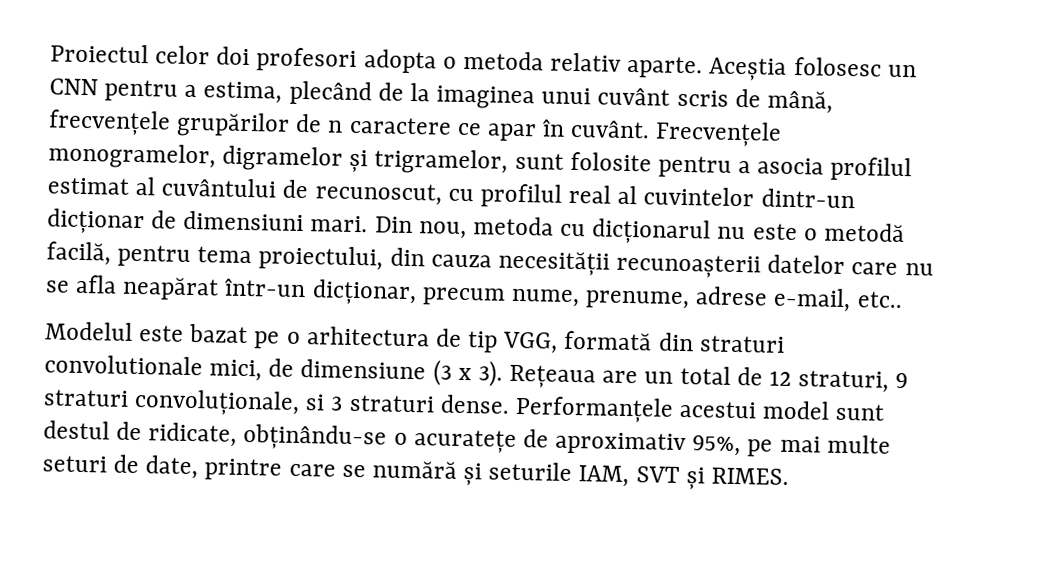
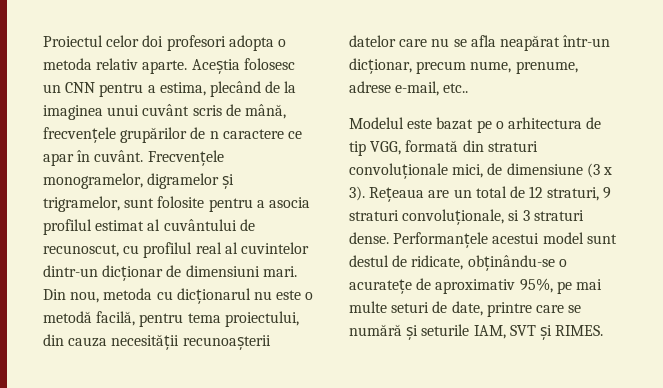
[44,354,203,376] convolutionale -> [349,163,448,179] convoluționale

